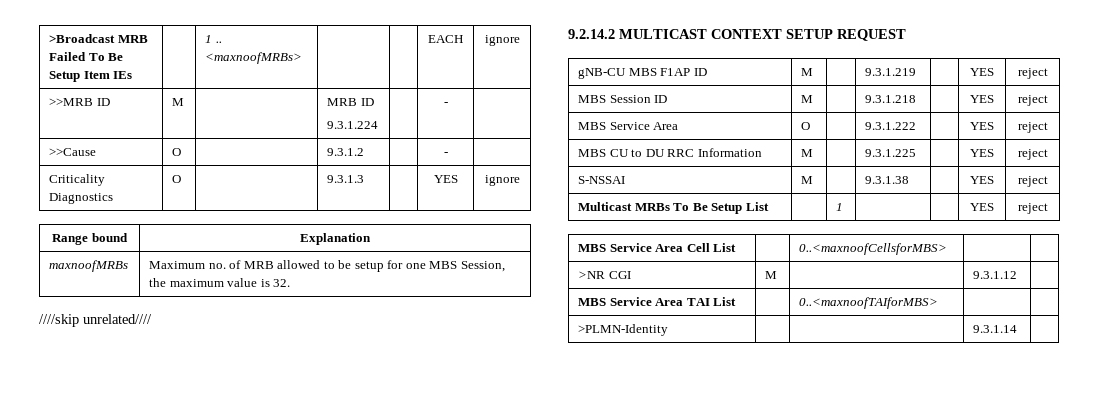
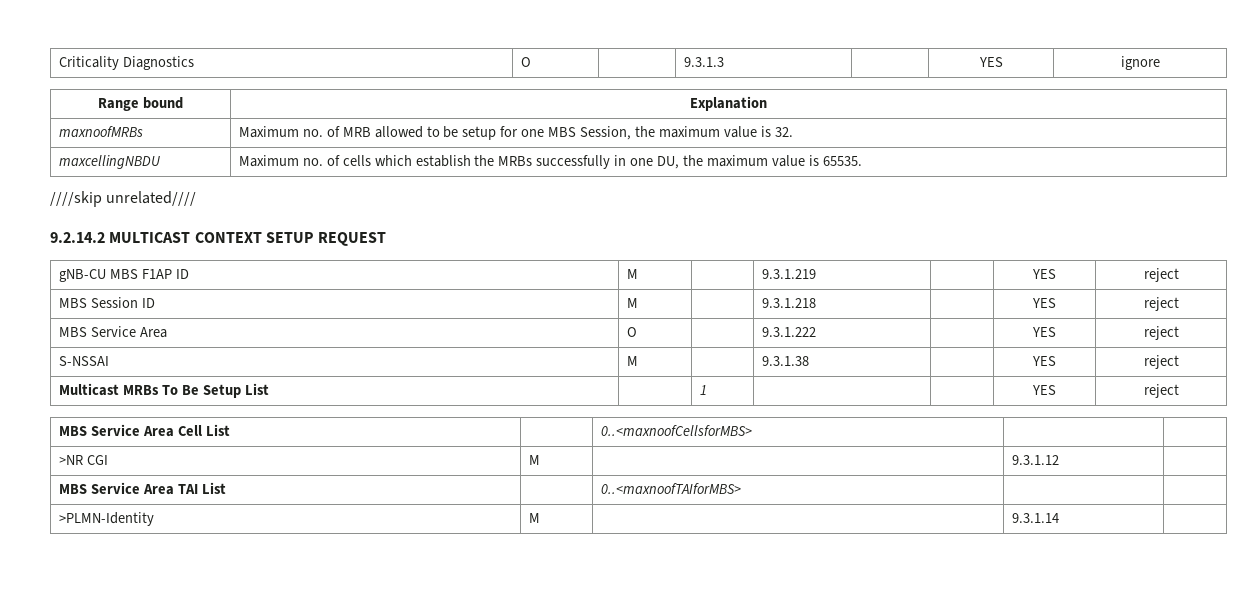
[49,34,148,43] [49,52,124,61] [49,71,133,82] [205,35,222,43] [205,52,303,64] [428,35,463,43] [484,35,520,46] [49,98,110,106] [172,98,185,106] [327,98,374,106] [327,121,379,129] [443,102,448,106] [49,148,97,156] [172,148,182,156] [327,148,365,156] [443,152,448,156] >Broadcast MRB Failed To Be Setup Item IEs | | 1 .. <maxnoofMRBs> | | | EACH | ignore // >>MRB ID | M | | MRB ID // 9.3.1.224 | | - | // >>Cause | O | | 9.3.1.2 | | - | // -> (58, 63) none
(291, 283) none -> [58,155,160,169] [238,155,862,169] // maxcellingNBDU | Maximum no. of cells which establish the MRBs successfully in one DU, the maximum value is 65535.
[578,148,762,157] [801,149,814,157] [865,149,917,157] [970,149,994,157] [1017,149,1048,160] // MBS CU to DU RRC Information | M | | 9.3.1.225 | | YES | reject -> (1179, 333) none
(669, 330) none -> [528,513,540,523] M

